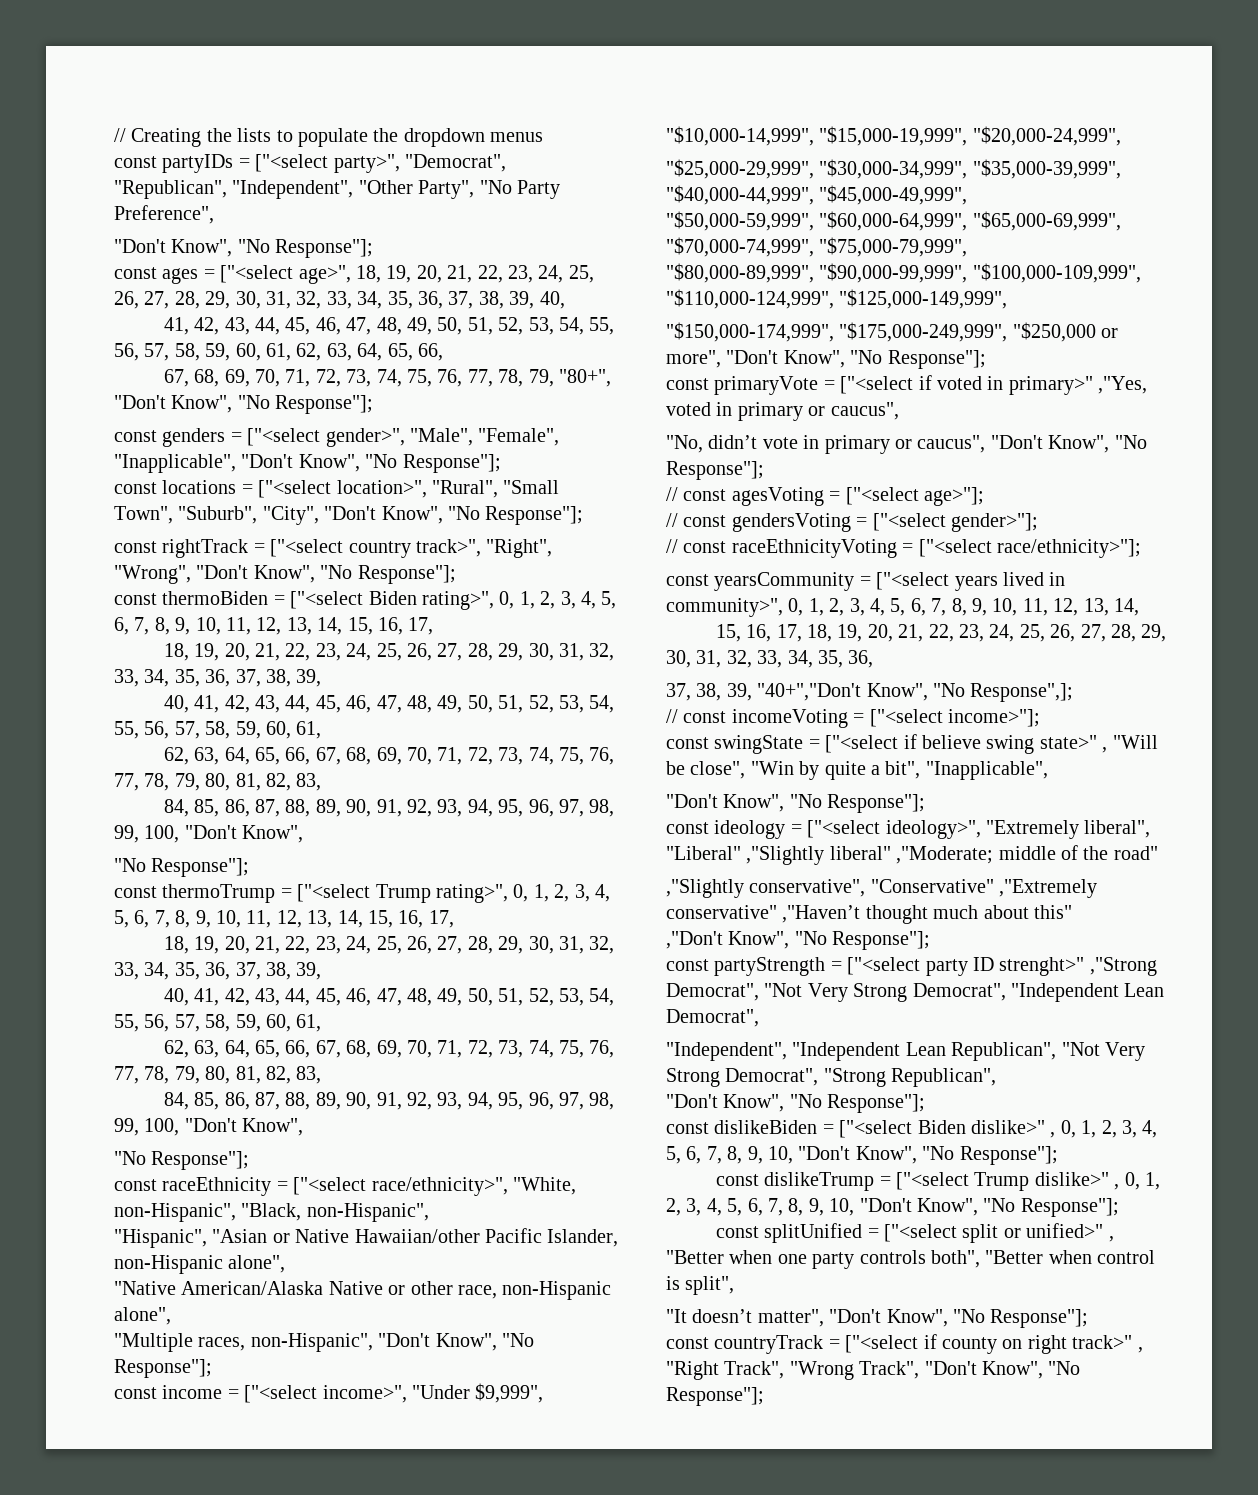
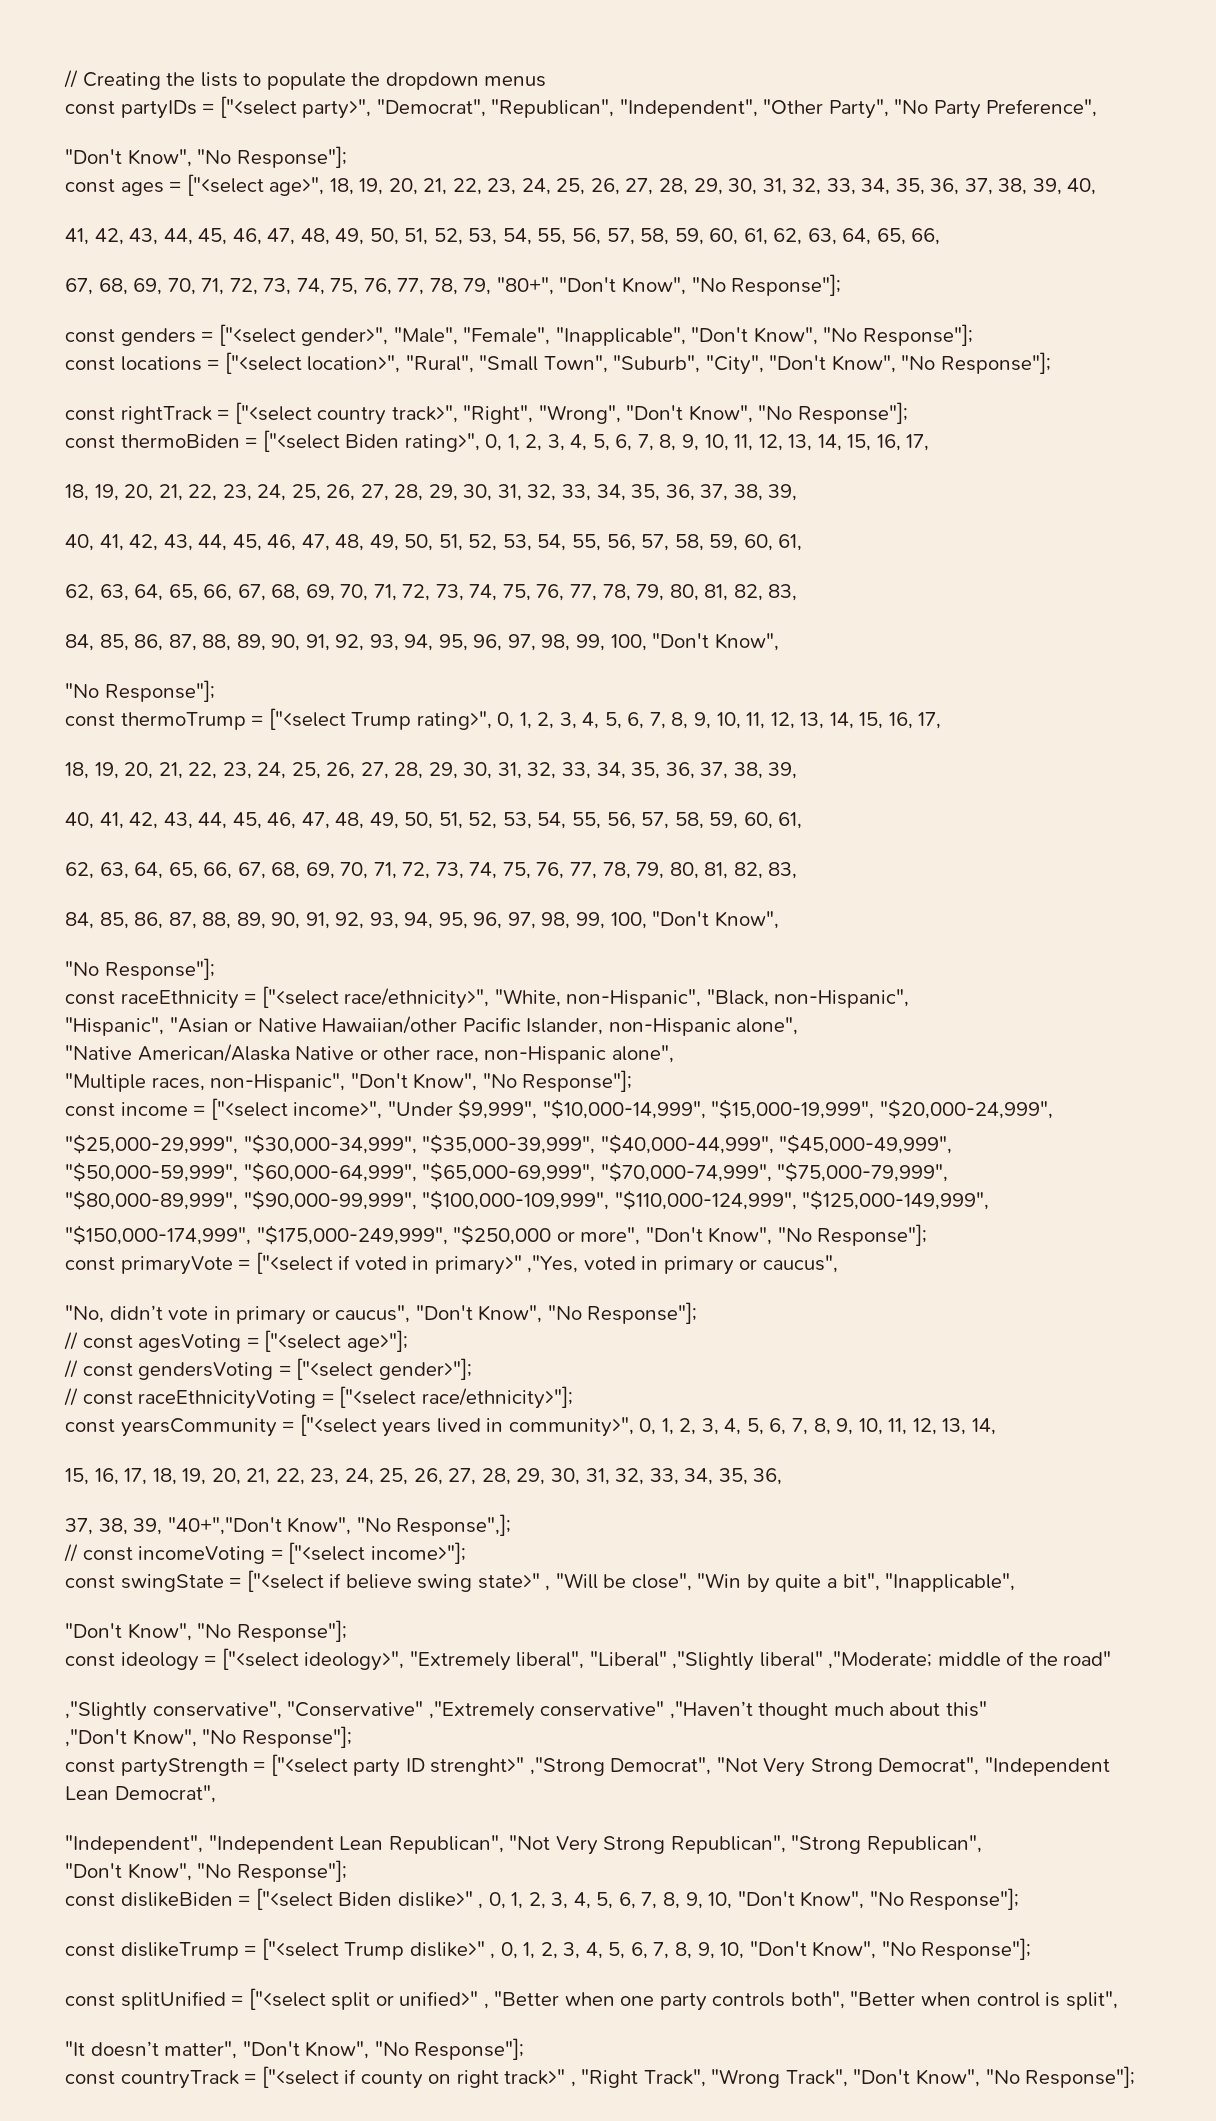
[725,1068,819,1086] Democrat", -> [670,1835,786,1854] Republican",

